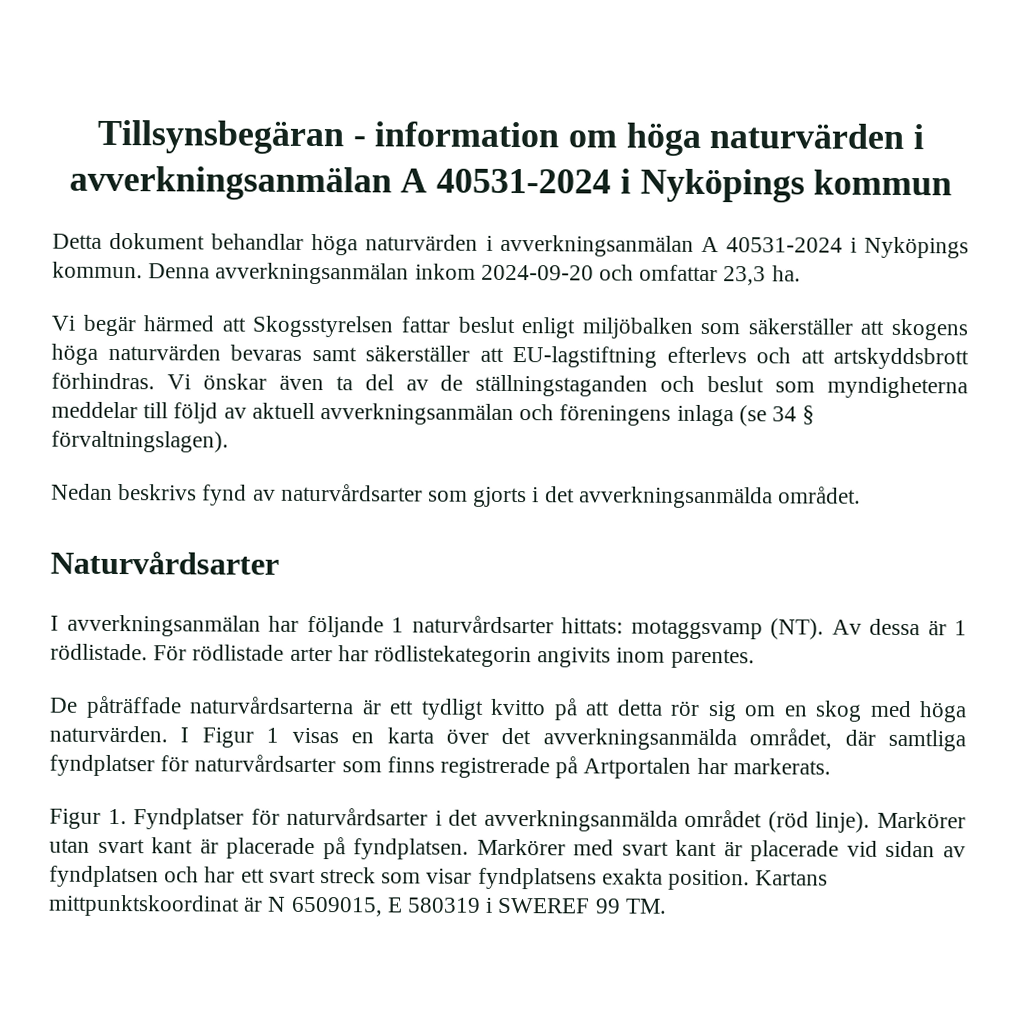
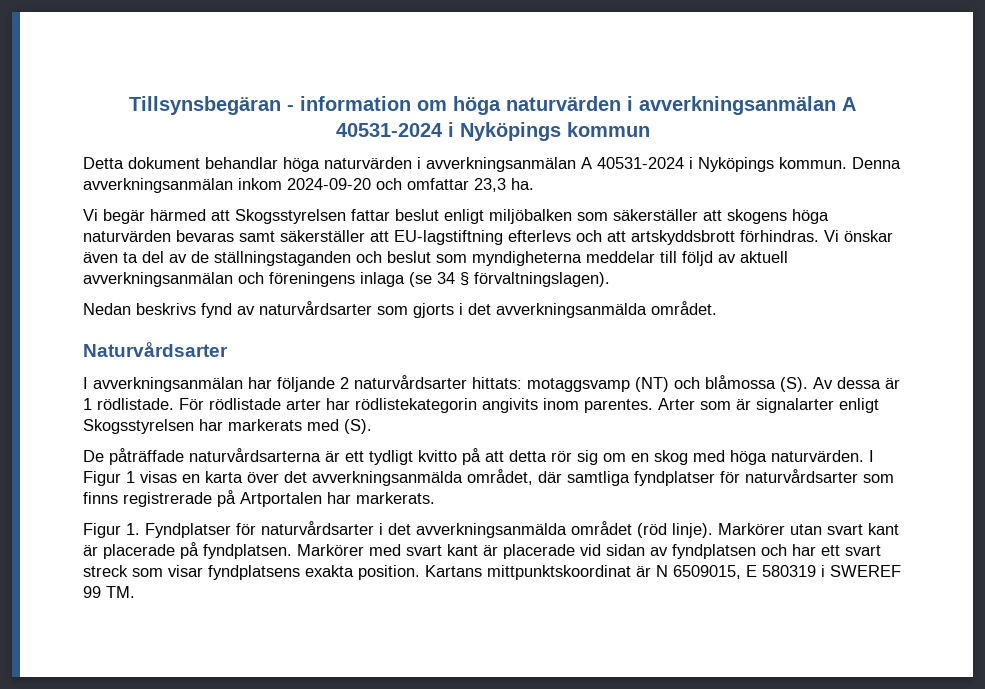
[391,617,404,633] 1 -> [340,377,349,389] 2
[770,618,824,640] (NT). -> [635,375,808,392] (NT) och blåmossa (S).
(755, 658) none -> [658,398,879,413] [83,419,372,434] Arter som är signalarter enligt Skogsstyrelsen har markerats med (S).

